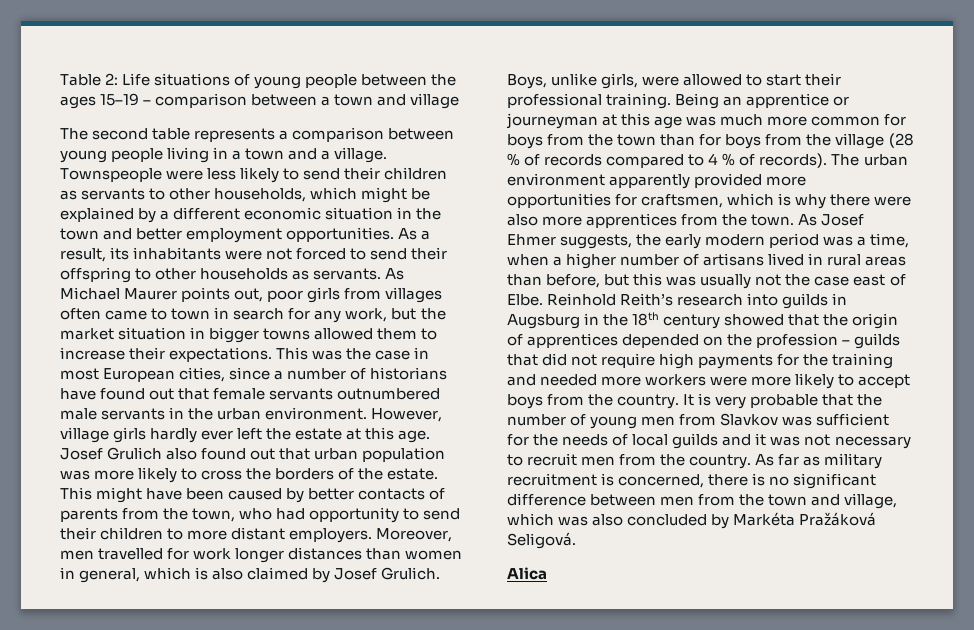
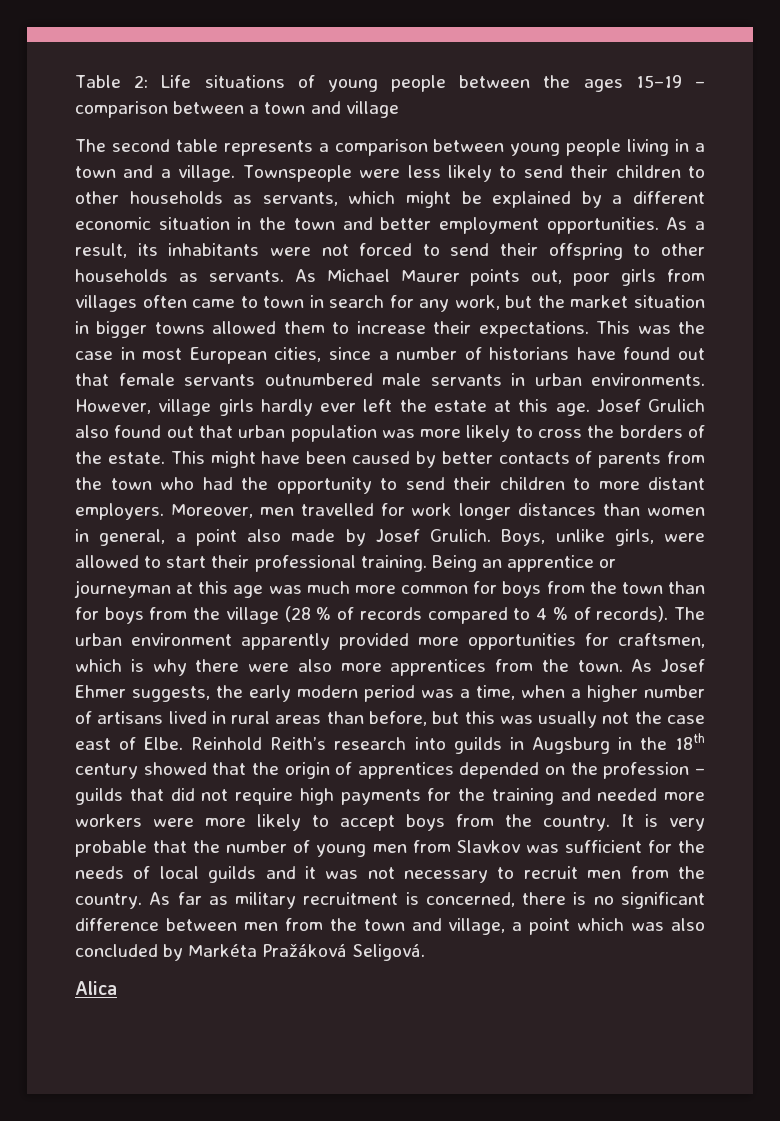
[60,188,307,202] as servants to other households, -> [688,166,705,178] [75,191,338,206] to other households as servants,
[188,407,368,420] the urban environment. -> [534,373,705,386] urban environments.
[192,508,236,522] town, -> [110,478,152,490] town
(306, 514) none -> [241,477,268,490] the
[144,567,309,580] which is also claimed -> [175,529,336,546] a point also made
(898, 501) none -> [512,918,571,935] a point

